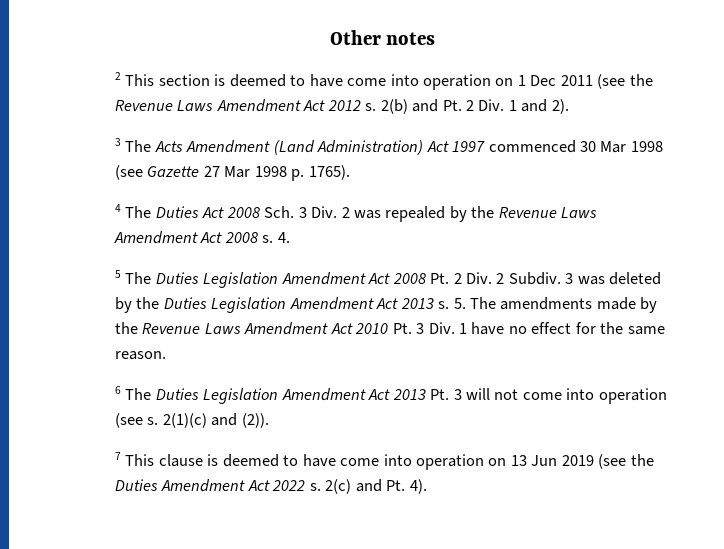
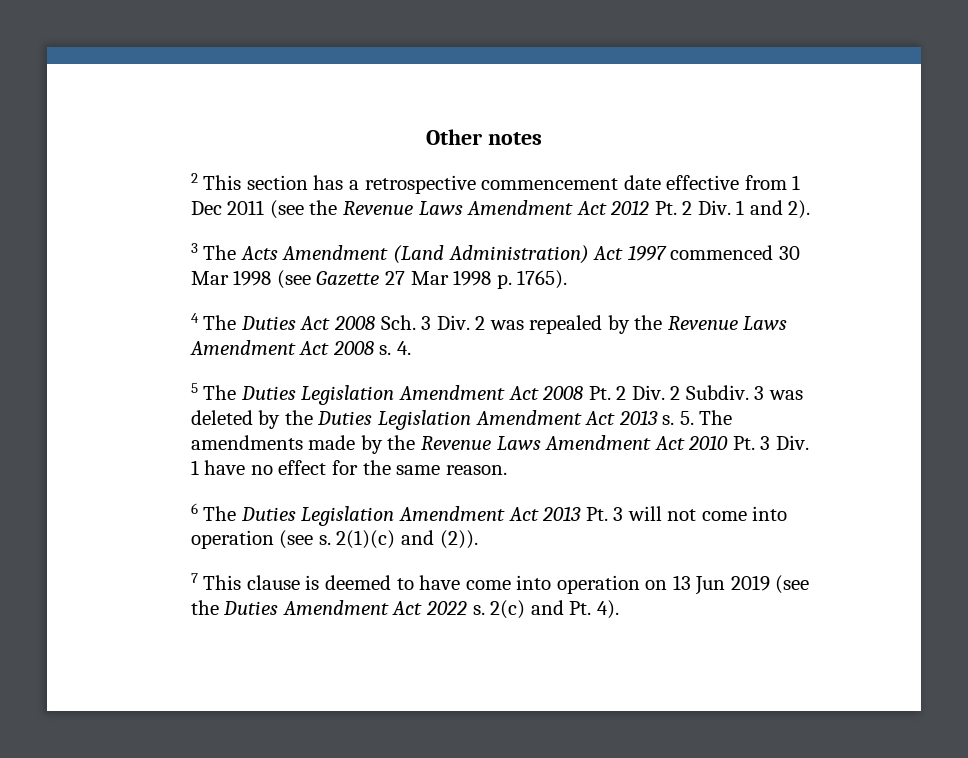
[214,74,514,90] is deemed to have come into operation on -> [313,175,787,194] has a retrospective commencement date effective from
[365,99,439,114] s. 2(b) and -> (650, 207) none

